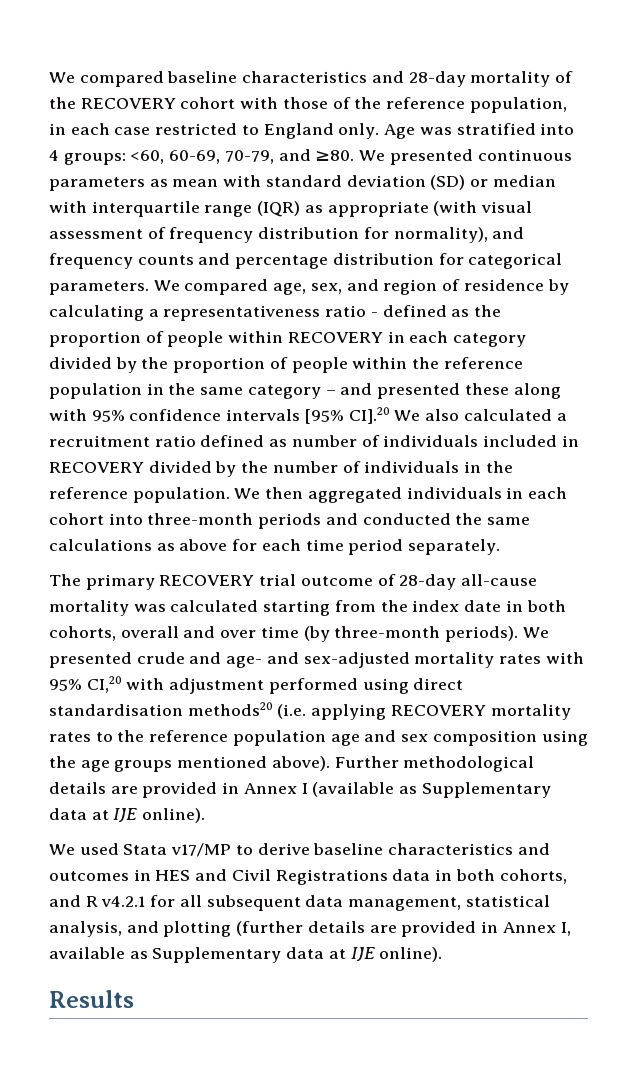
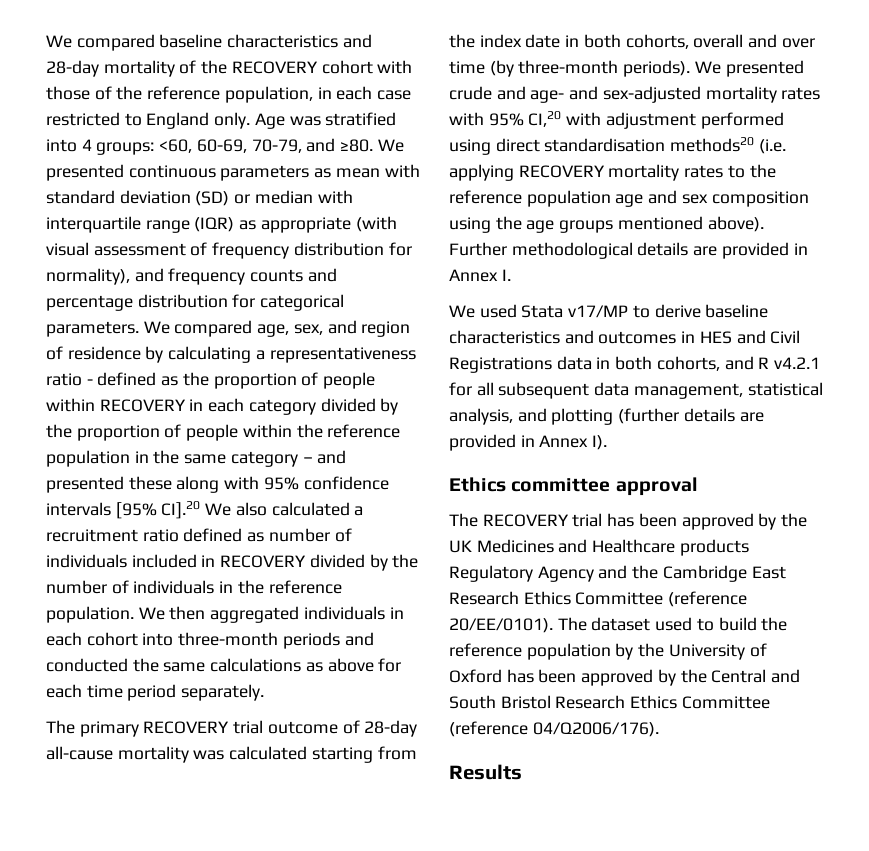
[301,782,551,798] [49,808,206,823] I (available as Supplementary data at IJE online). -> [501,269,511,281] I.
[560,922,571,936] [49,947,443,963] I, available as Supplementary data at IJE online). -> [592,435,608,450] [449,477,698,496] [449,513,808,530] [449,539,749,556] [449,565,786,582] [449,591,748,607] [449,617,788,633] [449,643,767,660] [449,669,801,686] [449,695,770,709] [449,721,659,737] I). // Ethics committee approval // The RECOVERY trial has been approved by the UK Medicines and Healthcare products Regulatory Agency and the Cambridge East Research Ethics Committee (reference 20/EE/0101). The dataset used to build the reference population by the University of Oxford has been approved by the Central and South Bristol Research Ethics Committee (reference 04/Q2006/176).

